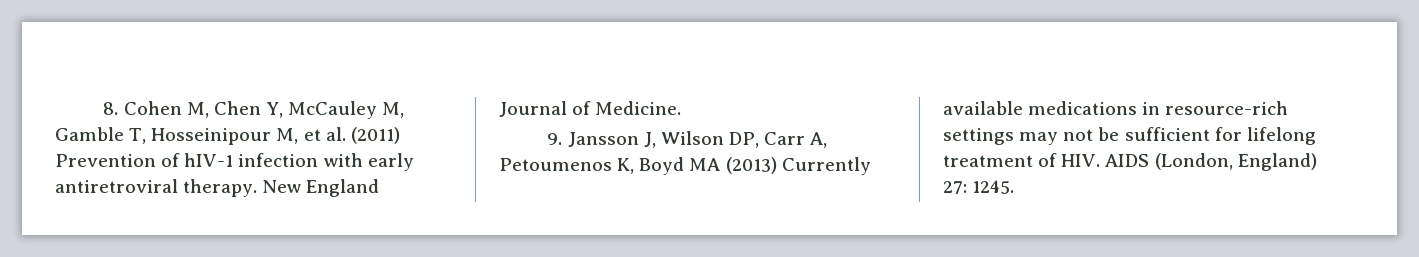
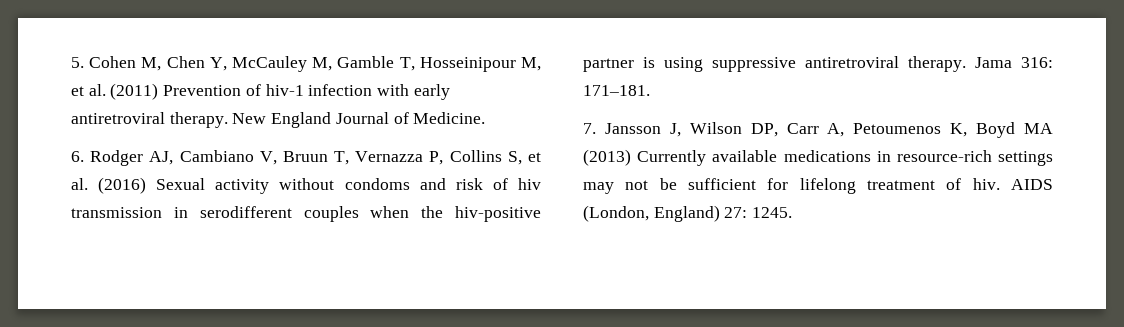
[103,102,119,115] 8. -> [71,57,84,68] 5.
[184,153,234,167] hIV-1 -> [265,84,304,96] hiv-1
[547,133,563,145] 9. -> [71,150,541,166] [71,177,541,194] [71,206,541,222] [583,56,1053,72] [583,85,650,96] [583,123,596,134] 6. Rodger AJ, Cambiano V, Bruun T, Vernazza P, Collins S, et al. (2016) Sexual activity without condoms and risk of hiv transmission in serodifferent couples when the hiv-positive partner is using suppressive antiretroviral therapy. Jama 316: 171–181. // 7.
[1061,154,1101,167] HIV. -> [972,178,1000,190] hiv.

